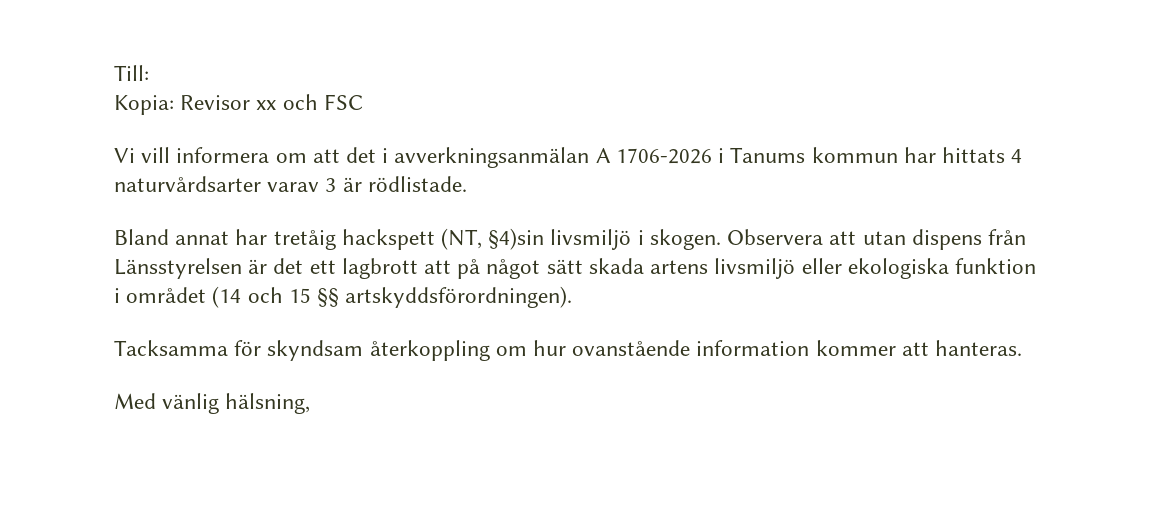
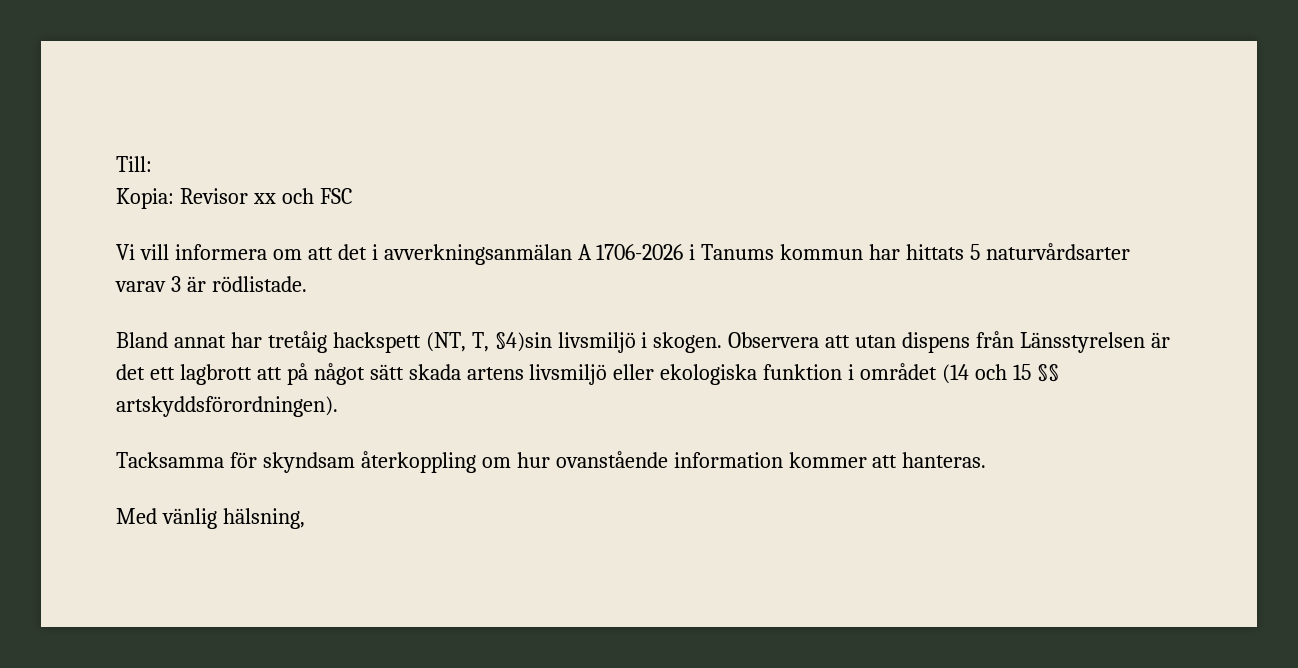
[1011,149,1023,163] 4 -> [970,244,981,260] 5
(483, 239) none -> [471,332,489,352] T,

